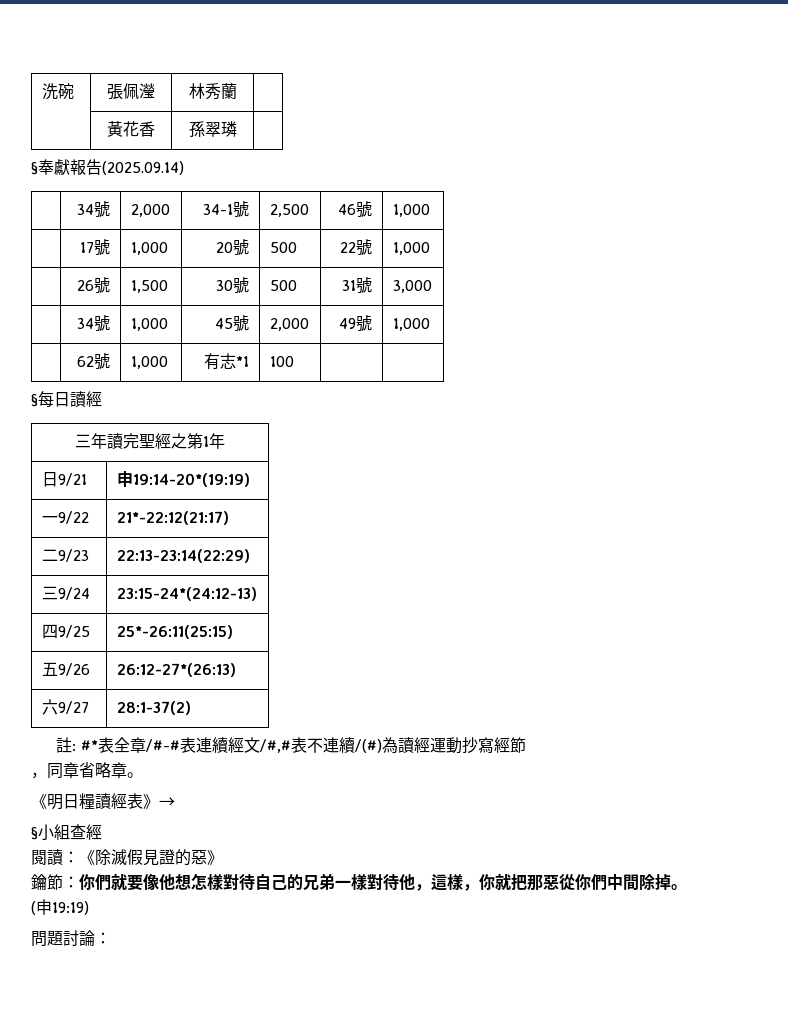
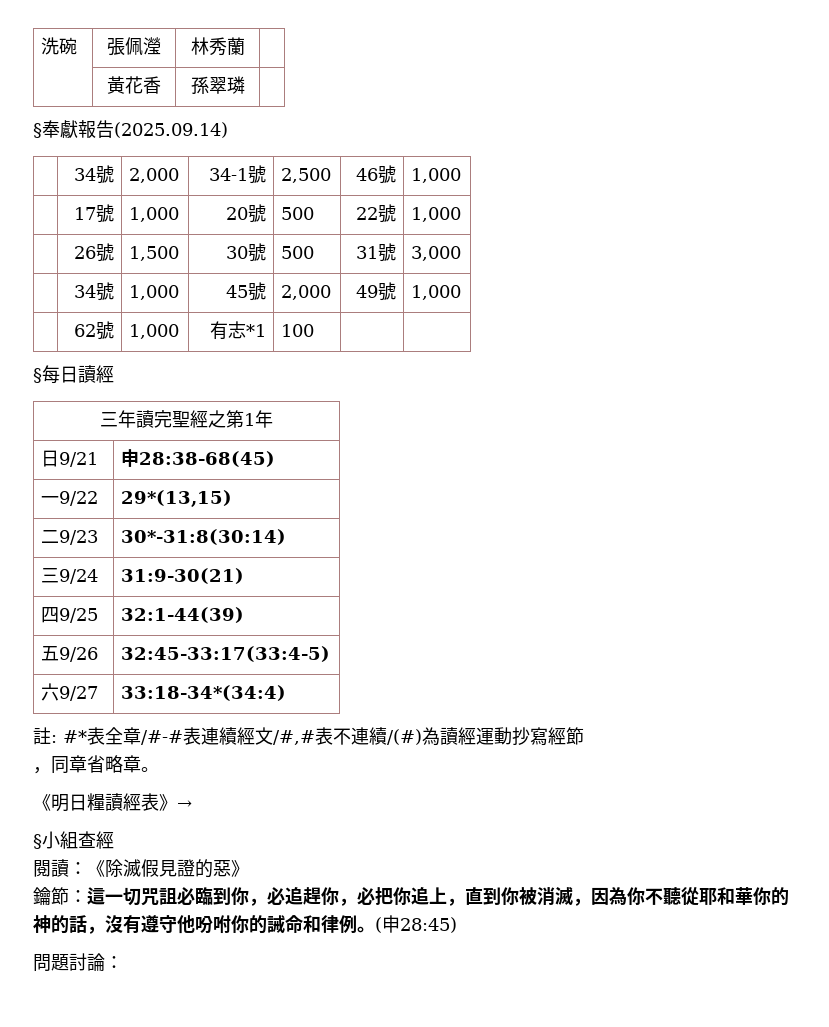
[132,473,250,487] 19:14-20*(19:19) -> [138,451,275,467] 28:38-68(45)
[116,511,229,525] 21*-22:12(21:17) -> [120,490,232,507] 29*(13,15)
[116,549,250,563] 22:13-23:14(22:29) -> [120,529,286,545] 30*-31:8(30:14)
[116,587,257,601] 23:15-24*(24:12-13) -> [120,568,244,584] 31:9-30(21)
[116,625,233,639] 25*-26:11(25:15) -> [120,607,244,623] 32:1-44(39)
[116,663,236,677] 26:12-27*(26:13) -> [120,646,330,662] 32:45-33:17(33:4-5)
[116,701,191,715] 28:1-37(2) -> [120,685,286,701] 33:18-34*(34:4)
[79,873,687,891] [31,899,89,915] 你們就要像他想怎樣對待自己的兄弟一樣對待他，這樣，你就把那惡從你們中間除掉。 // (申19:19) -> [87,886,789,906] [33,915,457,934] 這一切咒詛必臨到你，必追趕你，必把你追上，直到你被消滅，因為你不聽從耶和華你的神的話，沒有遵守他吩咐你的誡命和律例。(申28:45)

